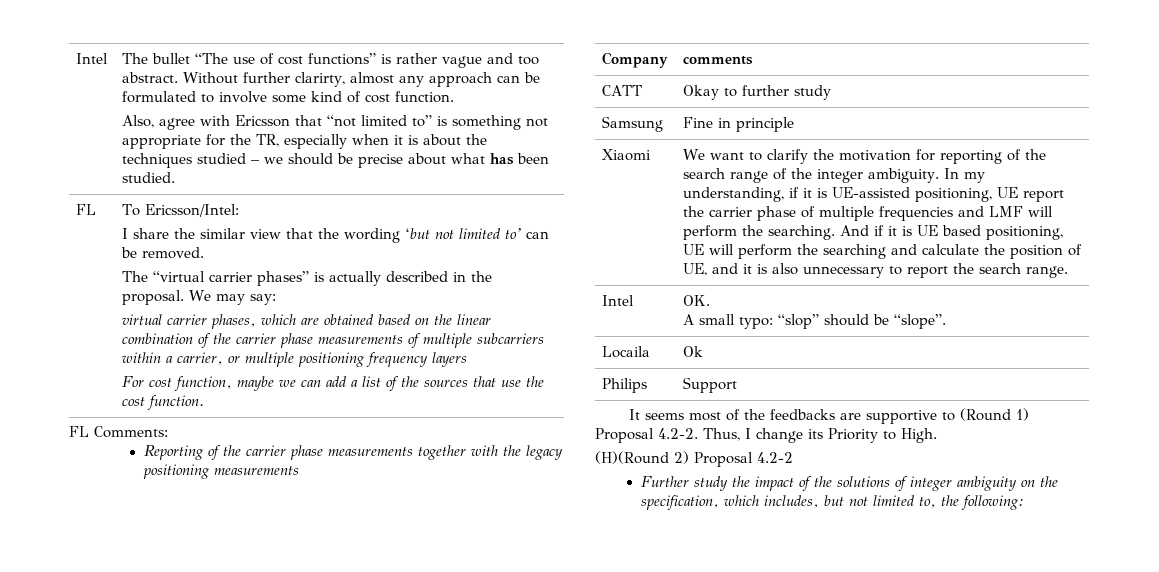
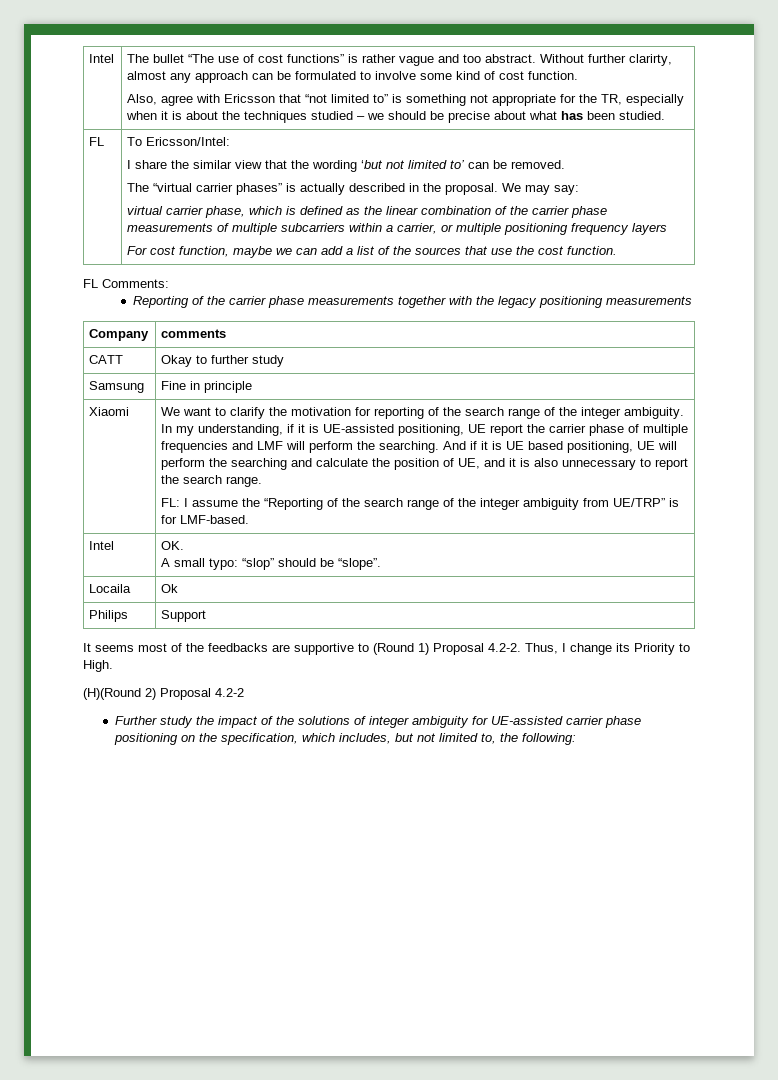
[211,314,430,329] phases, which are obtained based on -> [205,206,361,218] phase, which is defined as
(1069, 272) none -> [161,498,680,510] [161,515,250,524] // FL: I assume the “Reporting of the search range of the integer ambiguity from UE/TRP” is for LMF-based.
(1017, 483) none -> [472,716,642,728] [114,733,179,745] for UE-assisted carrier phase positioning

